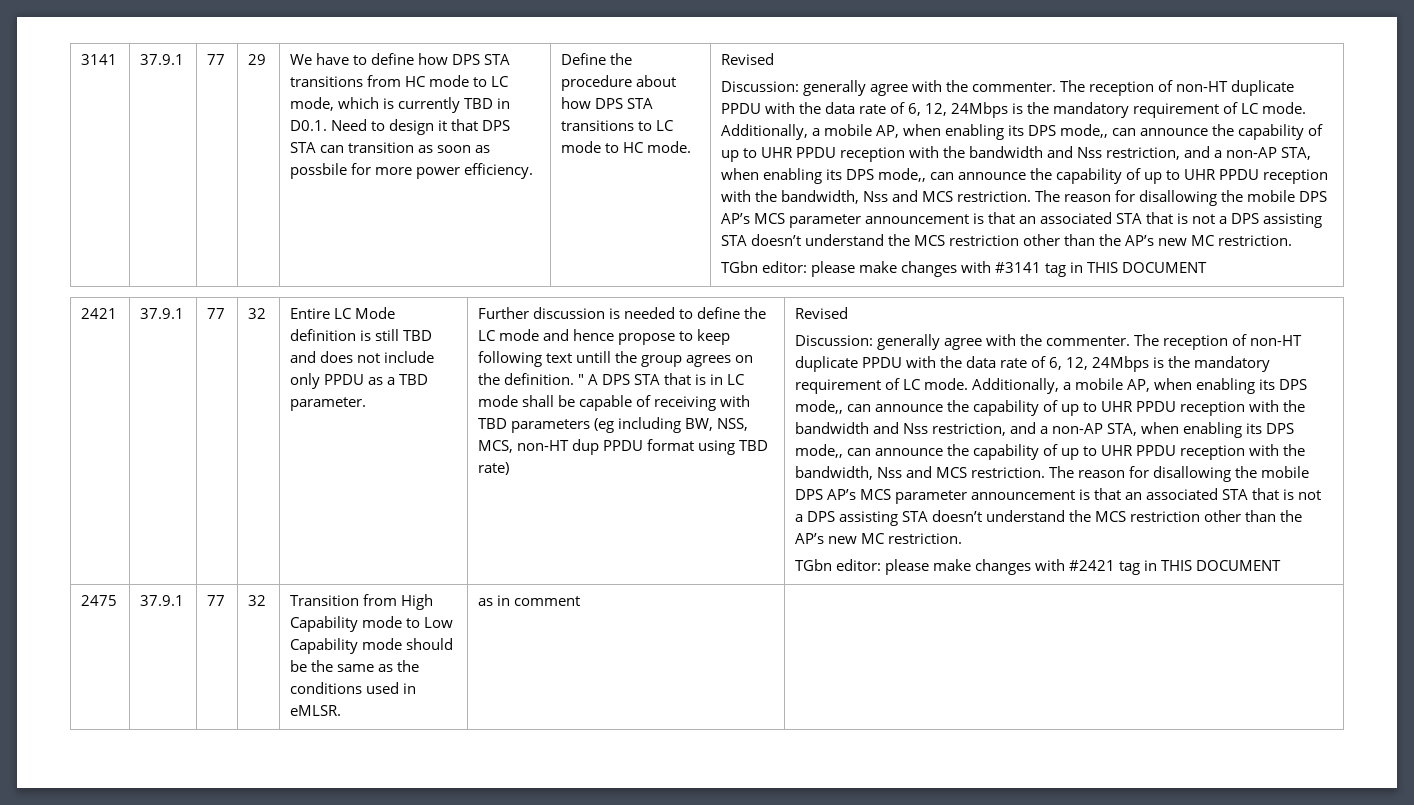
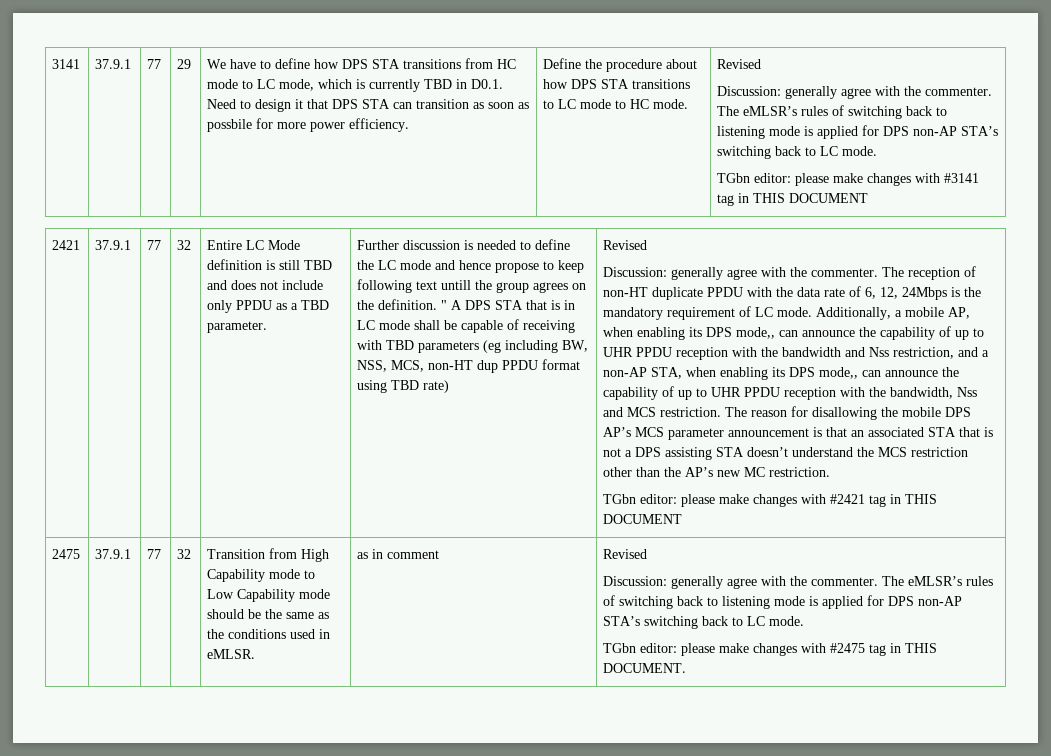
[1089,80,1295,96] [721,102,1307,118] [721,124,1324,140] [721,146,1312,162] [721,168,1329,184] [721,190,1328,206] [721,212,1323,228] [721,234,1293,246] reception of non-HT duplicate PPDU with the data rate of 6, 12, 24Mbps is the mandatory requirement of LC mode. Additionally, a mobile AP, when enabling its DPS mode,, can announce the capability of up to UHR PPDU reception with the bandwidth and Nss restriction, and a non-AP STA, when enabling its DPS mode,, can announce the capability of up to UHR PPDU reception with the bandwidth, Nss and MCS restriction. The reason for disallowing the mobile DPS AP’s MCS parameter announcement is that an associated STA that is not a DPS assisting STA doesn’t understand the MCS restriction other than the AP’s new MC restriction. -> [743,105,948,119] [717,125,999,139] [717,146,878,159] eMLSR’s rules of switching back to listening mode is applied for DPS non-AP STA’s switching back to LC mode.
(581, 601) none -> [603,549,648,559] [603,576,994,589] [603,595,963,609] [603,616,805,629] [603,643,938,656] [603,663,687,673] Revised // Discussion: generally agree with the commenter. The eMLSR’s rules of switching back to listening mode is applied for DPS non-AP STA’s switching back to LC mode. // TGbn editor: please make changes with #2475 tag in THIS DOCUMENT.

